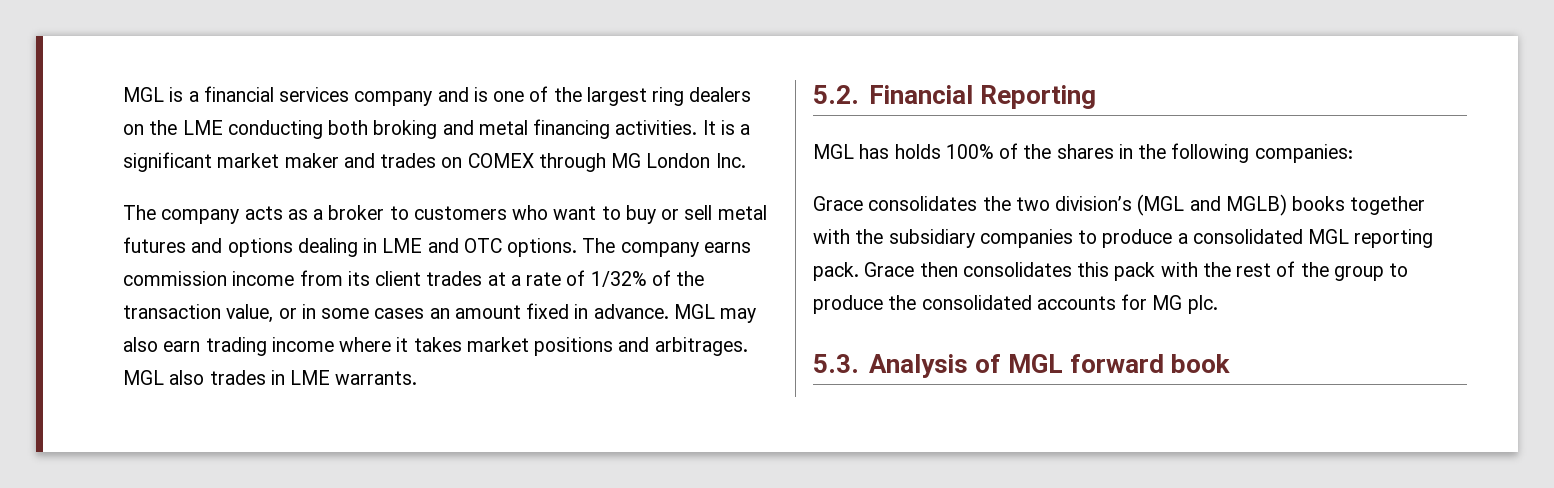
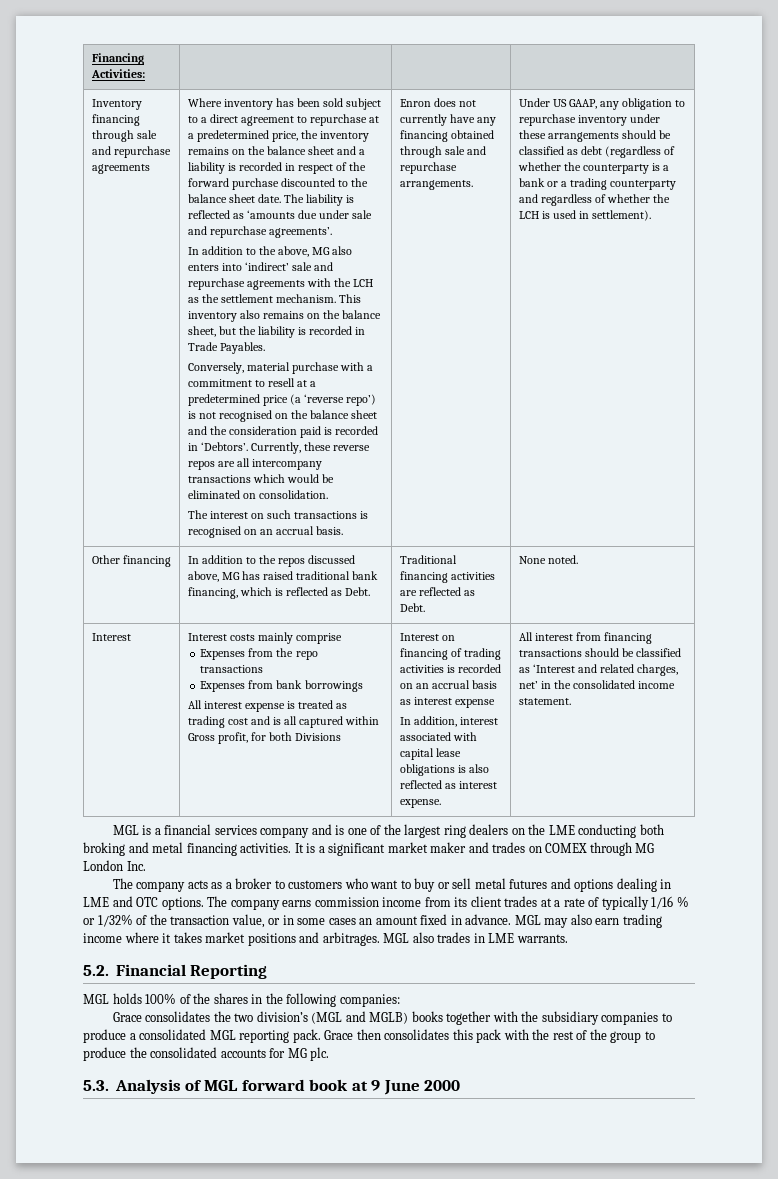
(123, 94) none -> [91,53,144,65] [90,69,145,78] [91,99,142,110] [91,114,140,126] [91,130,157,142] [91,146,171,158] [91,164,150,174] [187,98,382,110] [187,114,380,126] [187,130,370,142] [187,146,366,155] [187,162,367,174] [187,178,369,190] [187,194,355,206] [187,210,373,219] [187,226,332,238] [187,246,353,257] [187,262,334,271] [187,278,374,290] [187,294,362,303] [187,310,382,322] [187,326,366,338] [187,342,265,354] [187,362,374,374] [187,378,317,387] [187,394,377,406] [187,410,378,422] [187,426,379,438] [187,442,371,454] [187,458,322,470] [187,474,334,483] [187,490,328,499] [187,510,369,519] [187,526,344,538] [399,98,476,107] [399,114,496,126] [399,130,494,142] [399,146,486,158] [399,162,457,174] [399,180,473,190] [518,98,686,110] [518,114,660,126] [518,130,671,142] [518,146,676,158] [517,162,670,174] [518,178,677,190] [518,194,671,206] [518,210,652,221] [91,555,171,567] [187,555,356,567] [187,571,379,582] [187,587,371,599] [399,555,457,564] [399,571,495,583] [399,587,475,596] [399,603,425,612] [518,555,578,564] [91,633,131,641] [187,632,342,644] [200,648,318,660] [200,665,264,673] [200,680,363,692] [187,700,348,712] [187,716,380,728] [187,732,342,744] [399,633,455,641] [399,648,501,660] [399,664,501,673] [399,680,497,689] [399,697,495,708] [399,716,498,727] [399,732,477,741] [399,748,461,760] [399,764,489,776] [399,780,497,789] [399,799,441,808] [518,632,652,644] [518,648,681,657] [518,664,679,676] [518,680,676,689] [518,698,571,705] Financing Activities: | | | // Inventory financing through sale and repurchase agreements | Where inventory has been sold subject to a direct agreement to repurchase at a predetermined price, the inventory remains on the balance sheet and a liability is recorded in respect of the forward purchase discounted to the balance sheet date. The liability is reflected as ‘amounts due under sale and repurchase agreements’. // In addition to the above, MG also enters into ‘indirect’ sale and repurchase agreements with the LCH as the settlement mechanism. This inventory also remains on the balance sheet, but the liability is recorded in Trade Payables. // Conversely, material purchase with a commitment to resell at a predetermined price (a ‘reverse repo’) is not recognised on the balance sheet and the consideration paid is recorded in ‘Debtors’. Currently, these reverse repos are all intercompany transactions which would be eliminated on consolidation. // The interest on such transactions is recognised on an accrual basis. | Enron does not currently have any financing obtained through sale and repurchase arrangements. | Under US GAAP, any obligation to repurchase inventory under these arrangements should be classified as debt (regardless of whether the counterparty is a bank or a trading counterparty and regardless of whether the LCH is used in settlement). // Other financing | In addition to the repos discussed above, MG has raised traditional bank financing, which is reflected as Debt. | Traditional financing activities are reflected as Debt. | None noted. // Interest | Interest costs mainly comprise // Expenses from the repo transactions // Expenses from bank borrowings // All interest expense is treated as trading cost and is all captured within Gross profit, for both Divisions | Interest on financing of trading activities is recorded on an accrual basis as interest expense // In addition, interest associated with capital lease obligations is also reflected as interest expense. | All interest from financing transactions should be classified as ‘Interest and related charges, net’ in the consolidated income statement. //
(586, 278) none -> [601,896,689,910] [83,918,95,925] typically 1/16 % or
[859,144,890,159] has -> (109, 999) none
(1230, 363) none -> [351,1080,461,1095] at 9 June 2000

